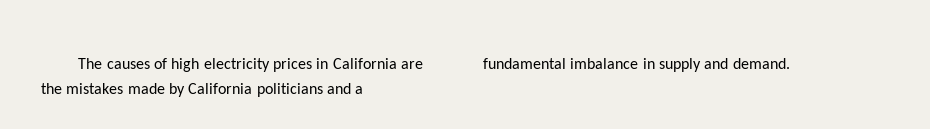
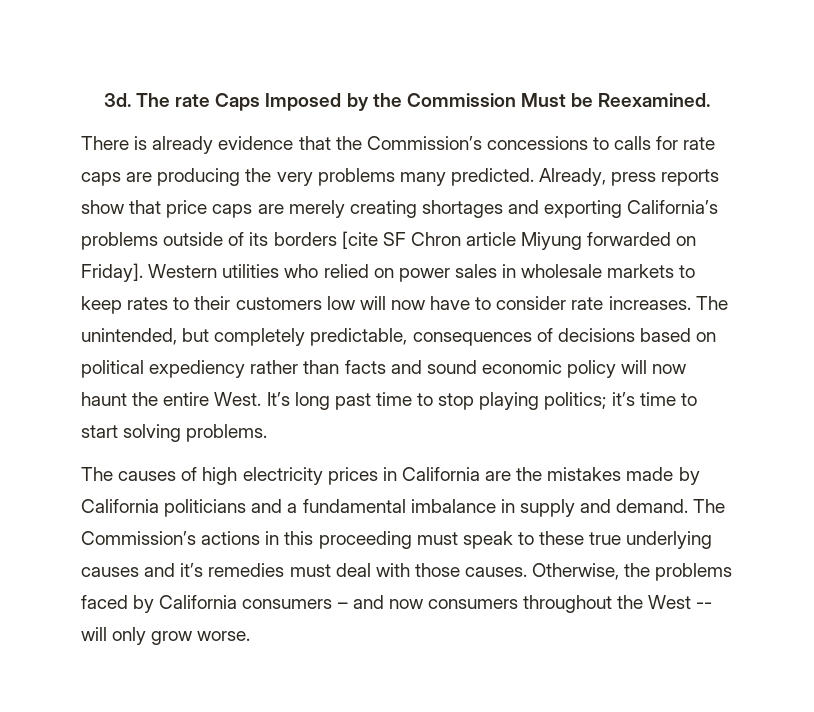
(78, 63) none -> [103,93,711,111] [81,136,716,154] [81,168,720,186] [81,200,719,218] [81,231,697,250] [81,263,696,282] [81,296,728,314] [81,328,717,346] [81,360,687,378] [81,392,697,410] [81,424,268,442] 3d. The rate Caps Imposed by the Commission Must be Reexamined. // There is already evidence that the Commission’s concessions to calls for rate caps are producing the very problems many predicted. Already, press reports show that price caps are merely creating shortages and exporting California’s problems outside of its borders [cite SF Chron article Miyung forwarded on Friday]. Western utilities who relied on power sales in wholesale markets to keep rates to their customers low will now have to consider rate increases. The unintended, but completely predictable, consequences of decisions based on political expediency rather than facts and sound economic policy will now haunt the entire West. It’s long past time to stop playing politics; it’s time to start solving problems. //
(790, 63) none -> [693,499,726,513] [81,531,713,549] [81,563,733,581] [81,595,713,613] [81,627,251,645] The Commission’s actions in this proceeding must speak to these true underlying causes and it’s remedies must deal with those causes. Otherwise, the problems faced by California consumers – and now consumers throughout the West -- will only grow worse.

